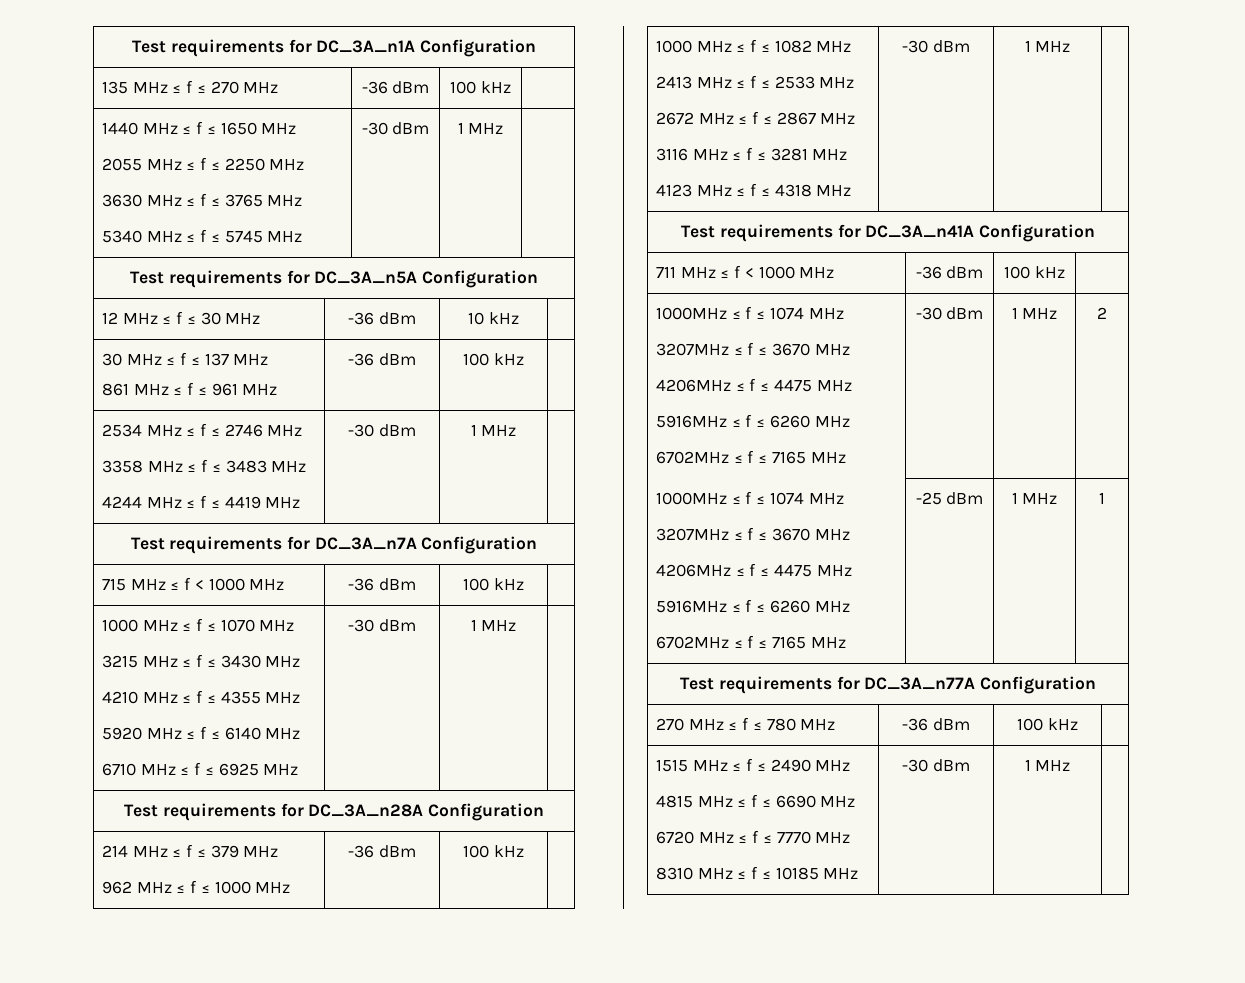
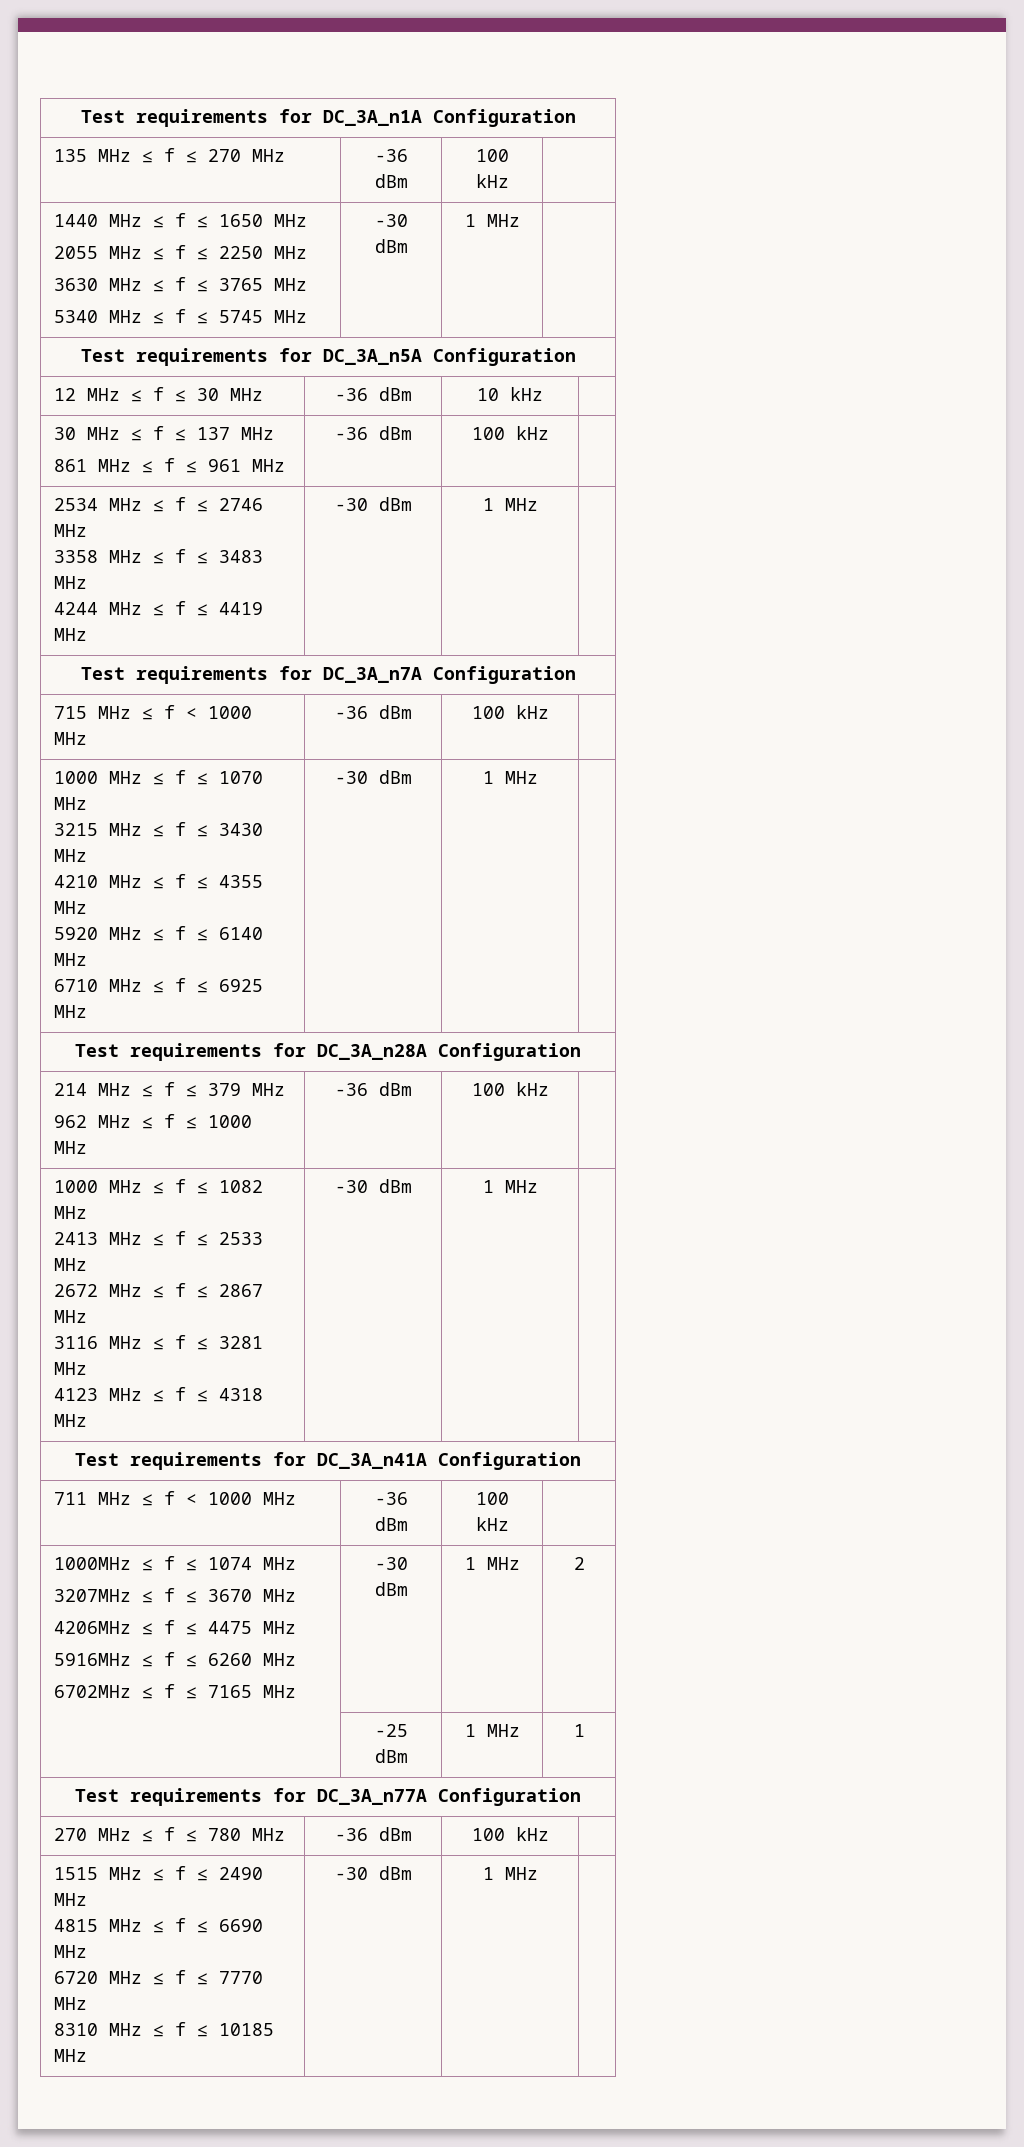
[656,491,844,505] [656,527,850,541] [656,563,852,577] [656,599,850,613] [656,635,846,649] 1000MHz ≤ f ≤ 1074 MHz // 3207MHz ≤ f ≤ 3670 MHz // 4206MHz ≤ f ≤ 4475 MHz // 5916MHz ≤ f ≤ 6260 MHz // 6702MHz ≤ f ≤ 7165 MHz -> (585, 1563) none

